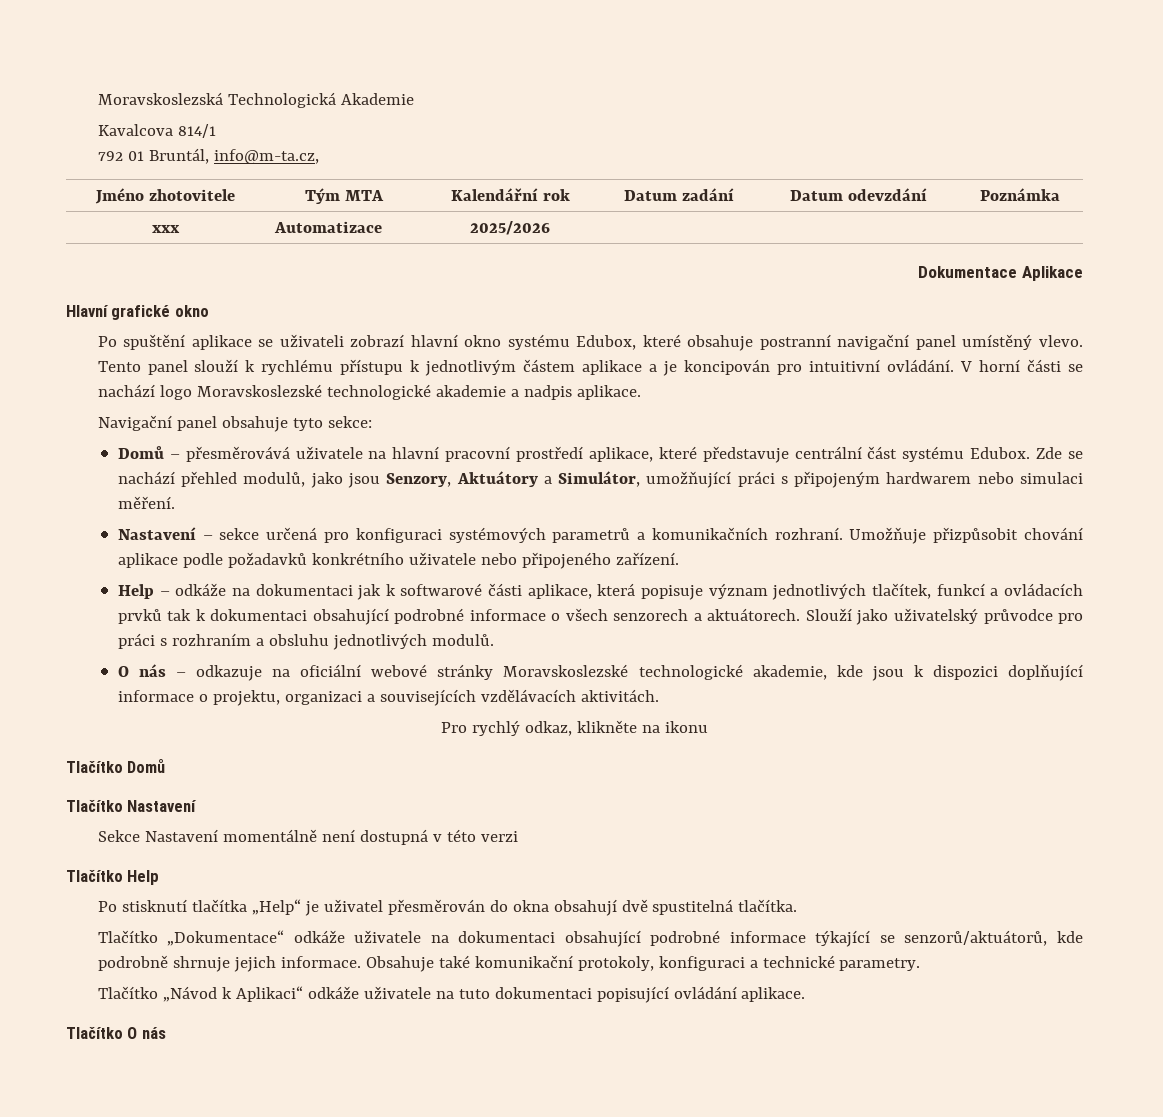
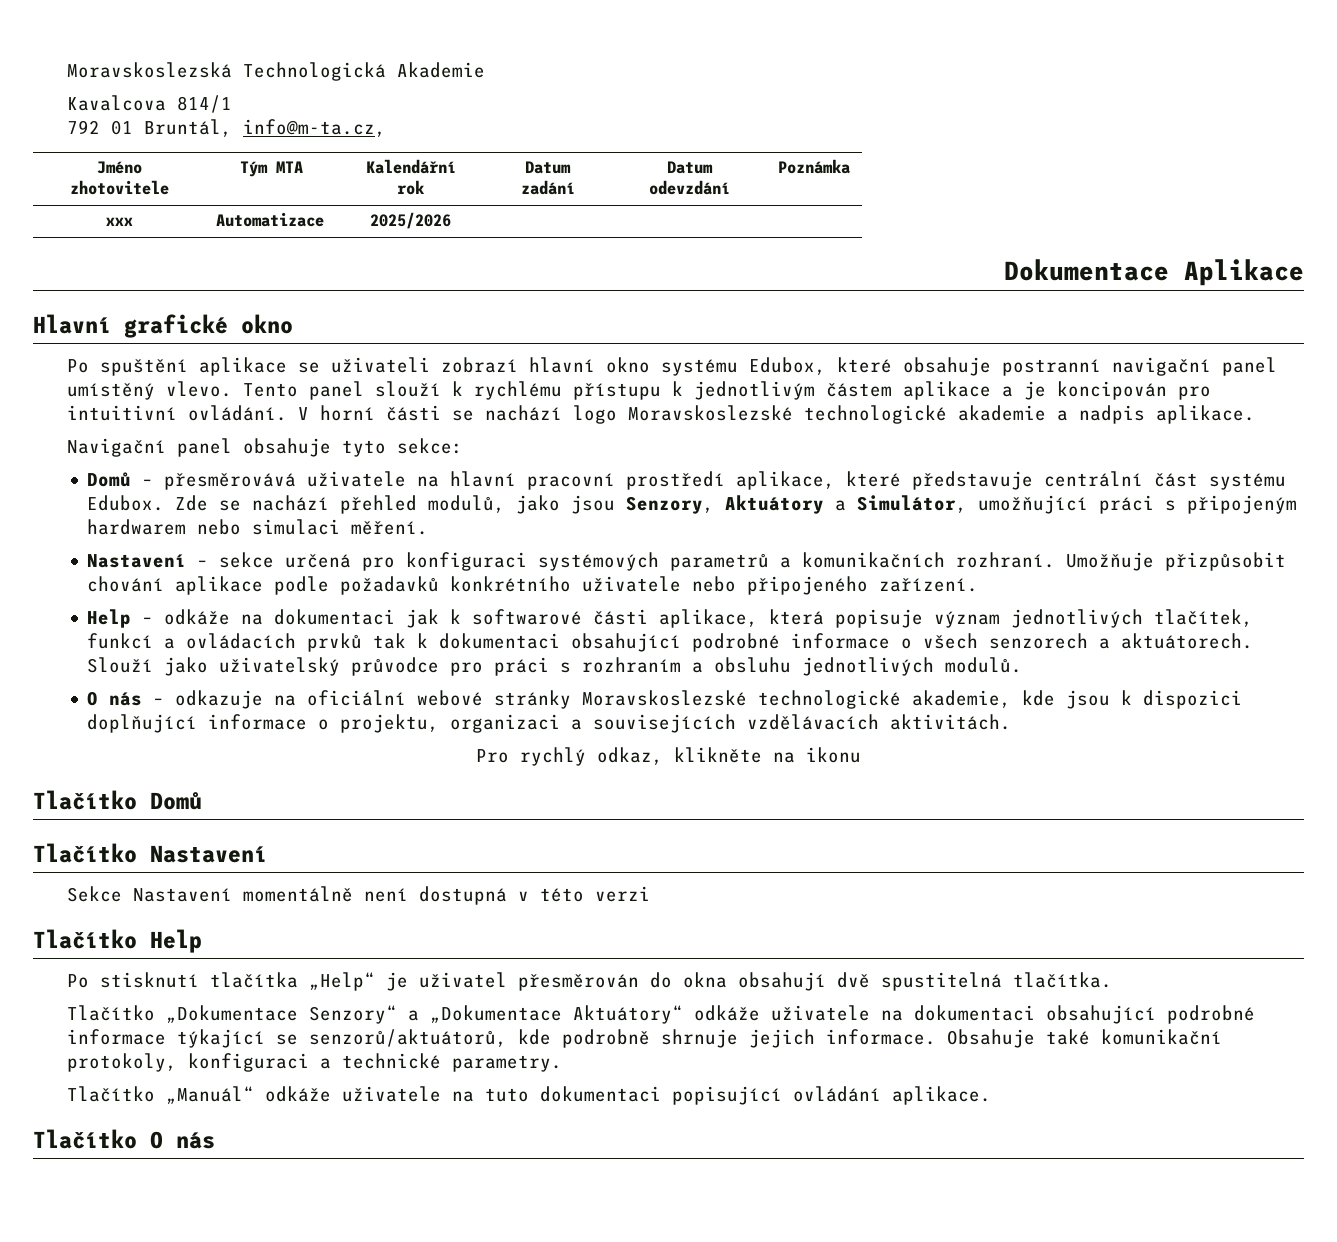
[167,930,285,946] „Dokumentace“ -> [165,1005,683,1024] „Dokumentace Senzory“ a „Dokumentace Aktuátory“
[162,986,303,1002] „Návod k Aplikaci“ -> [165,1086,254,1104] „Manuál“

